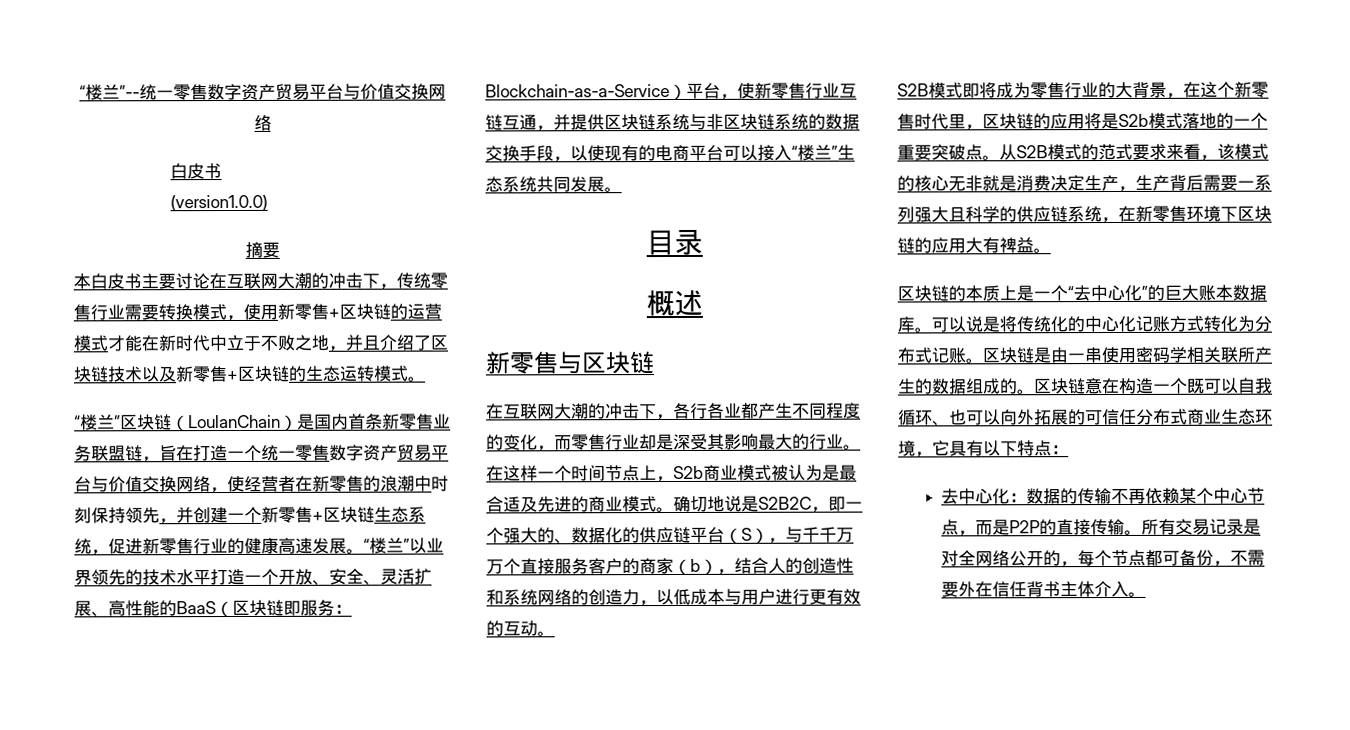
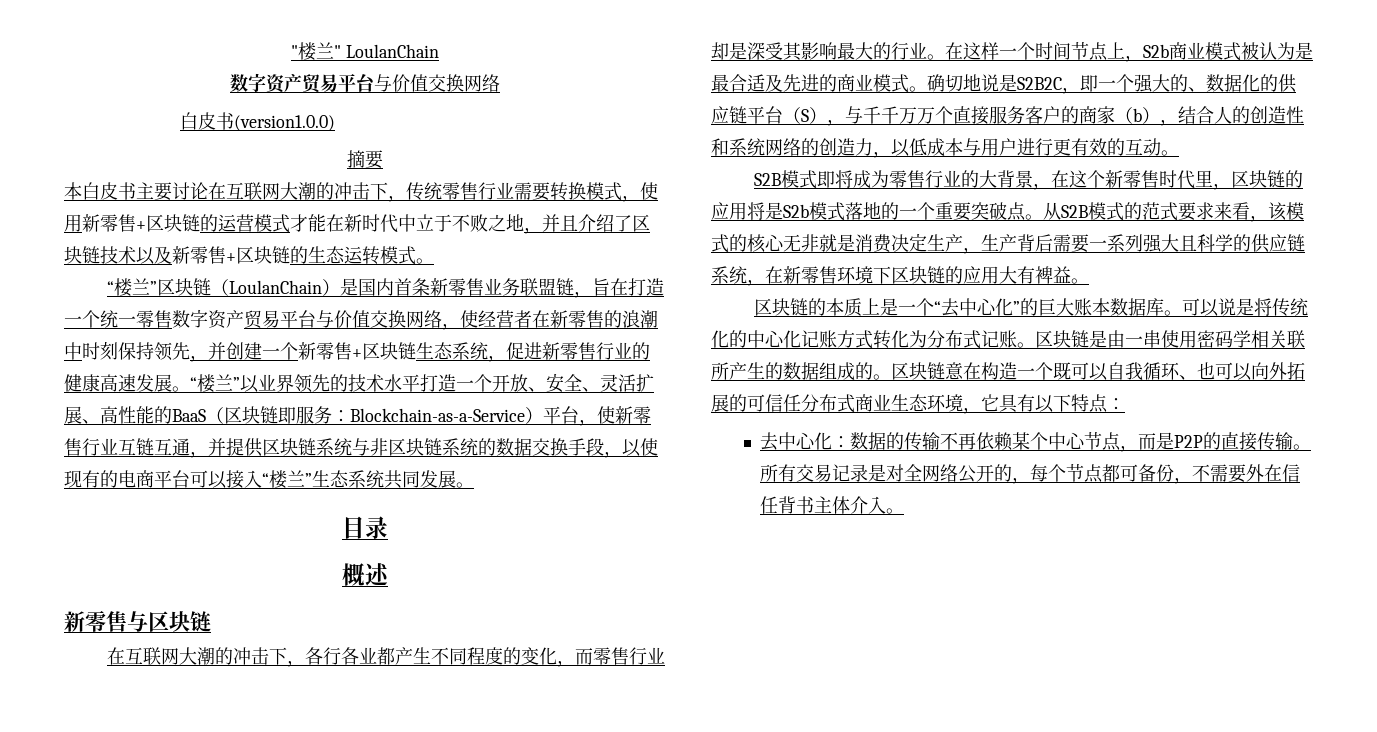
[79,84,208,101] “楼兰”--统一零售 -> [291,42,439,61] "楼兰" LoulanChain //
(223, 171) // -> (235, 121) none

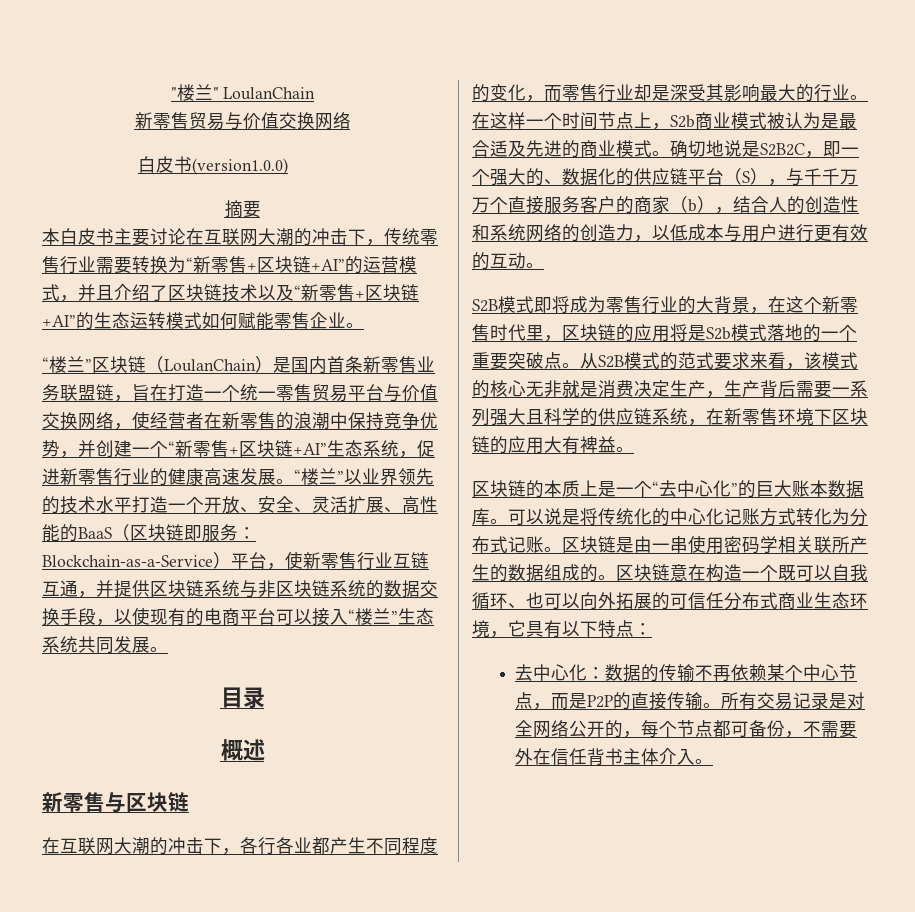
[230,73,375,93] 数字资产贸易平台 -> [134,112,225,130] 新零售贸易
[586,182,658,202] [64,214,200,232] 模式，使用新零售+区块链 -> [168,256,345,273] 为“新零售+区块链+AI”
[290,214,524,233] 才能在新时代中立于不败之地 -> (60, 292) none
[172,246,290,264] 新零售+区块链 -> [294,284,419,301] [42,315,76,327] “新零售+区块链+AI”
(416, 255) none -> [202,312,346,330] 如何赋能零售企业
[172,309,244,329] 数字资产 -> (312, 392) none
[82,341,190,361] 时刻保持领先 -> [348,412,438,430] [42,440,60,457] 保持竞争优势
[298,342,416,360] 新零售+区块链 -> [168,440,327,457] “新零售+区块链+AI”

